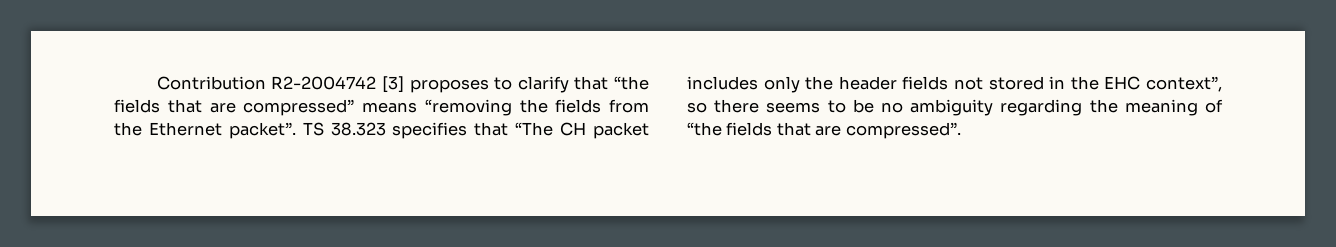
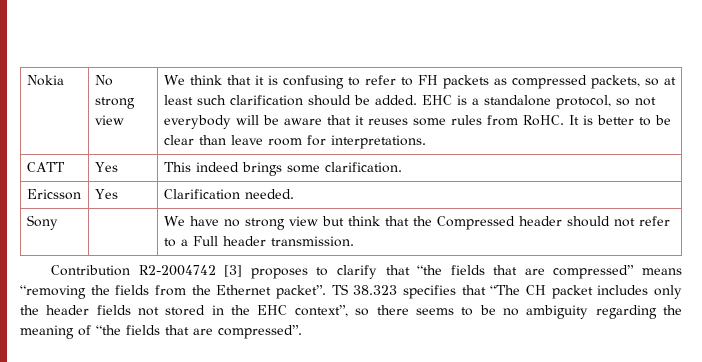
(156, 83) none -> [26,75,64,86] [94,75,113,86] [94,97,135,109] [94,115,124,125] [163,75,676,89] [163,95,656,109] [163,115,671,129] [163,135,426,149] [26,162,65,172] [94,162,118,172] [163,162,402,176] [26,189,81,200] [94,189,118,199] [163,189,294,200] [26,215,58,230] [163,216,670,230] [163,236,354,247] Nokia | No strong view | We think that it is confusing to refer to FH packets as compressed packets, so at least such clarification should be added. EHC is a standalone protocol, so not everybody will be aware that it reuses some rules from RoHC. It is better to be clear than leave room for interpretations. // CATT | Yes | This indeed brings some clarification. // Ericsson | Yes | Clarification needed. // Sony | | We have no strong view but think that the Compressed header should not refer to a Full header transmission. //

